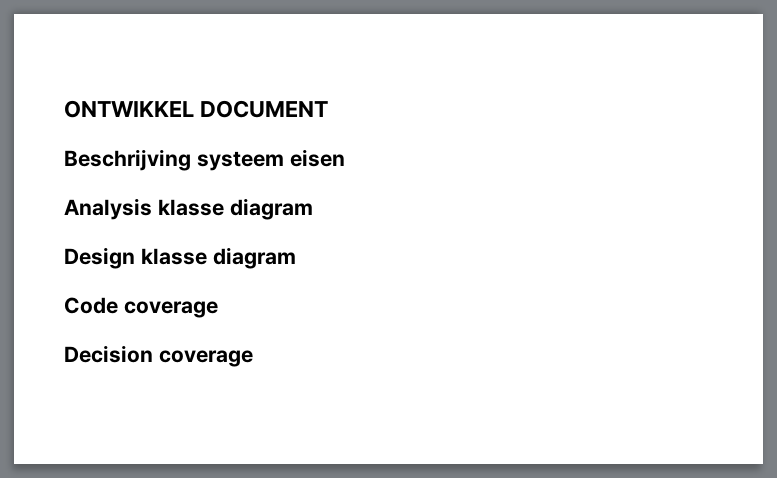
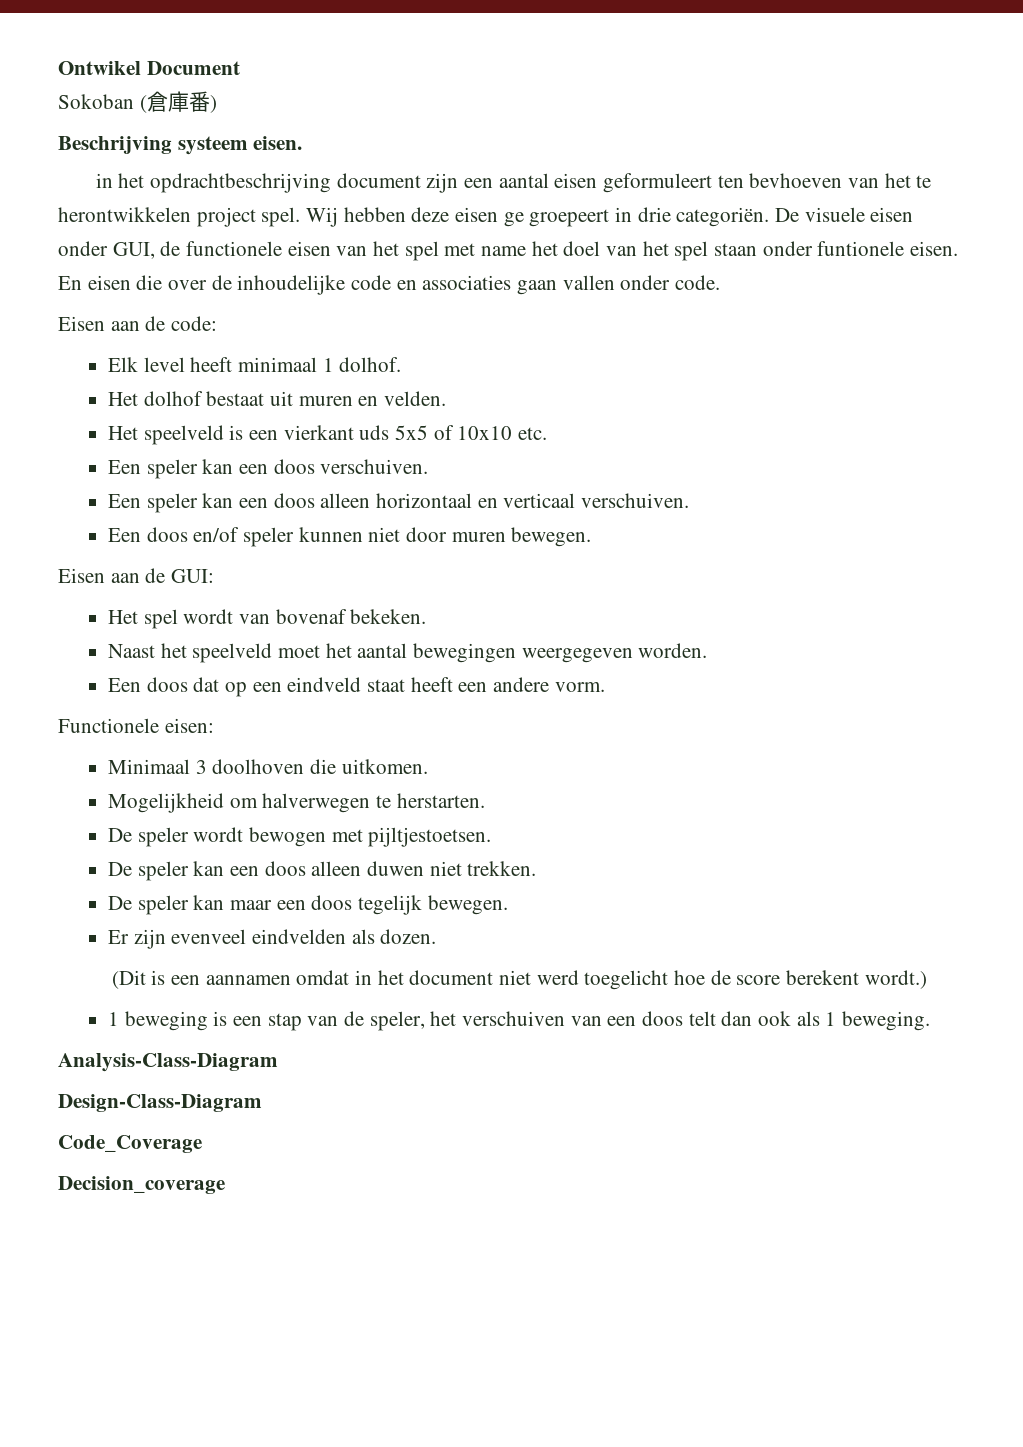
[64,100,329,118] [64,149,345,171] [64,198,313,220] [64,247,296,269] [64,297,218,318] [64,345,253,367] ONTWIKKEL DOCUMENT // Beschrijving systeem eisen // Analysis klasse diagram // Design klasse diagram // Code coverage // Decision coverage -> [58,61,240,75] [58,91,217,113] [58,136,303,155] [95,173,932,193] [58,207,914,227] [58,241,959,261] [58,275,721,295] [58,316,218,331] [107,357,402,372] [107,391,446,406] [107,425,547,445] [107,459,429,479] [107,493,689,513] [107,527,592,547] [58,568,215,583] [107,609,427,629] [107,643,708,663] [107,677,605,697] [58,718,214,733] [107,759,428,774] [107,793,485,813] [107,827,492,847] [107,861,537,881] [107,895,508,915] [107,929,437,949] [111,970,927,990] [107,1011,930,1031] [58,1053,278,1072] [58,1094,262,1112] [58,1135,202,1153] [58,1176,225,1194] Ontwikel Document // Sokoban (倉庫番) // Beschrijving systeem eisen. // in het opdrachtbeschrijving document zijn een aantal eisen geformuleert ten bevhoeven van het te herontwikkelen project spel. Wij hebben deze eisen ge groepeert in drie categoriën. De visuele eisen onder GUI, de functionele eisen van het spel met name het doel van het spel staan onder funtionele eisen. En eisen die over de inhoudelijke code en associaties gaan vallen onder code. // Eisen aan de code: // Elk level heeft minimaal 1 dolhof. // Het dolhof bestaat uit muren en velden. // Het speelveld is een vierkant uds 5x5 of 10x10 etc. // Een speler kan een doos verschuiven. // Een speler kan een doos alleen horizontaal en verticaal verschuiven. // Een doos en/of speler kunnen niet door muren bewegen. // Eisen aan de GUI: // Het spel wordt van bovenaf bekeken. // Naast het speelveld moet het aantal bewegingen weergegeven worden. // Een doos dat op een eindveld staat heeft een andere vorm. // Functionele eisen: // Minimaal 3 doolhoven die uitkomen. // Mogelijkheid om halverwegen te herstarten. // De speler wordt bewogen met pijltjestoetsen. // De speler kan een doos alleen duwen niet trekken. // De speler kan maar een doos tegelijk bewegen. // Er zijn evenveel eindvelden als dozen. // (Dit is een aannamen omdat in het document niet werd toegelicht hoe de score berekent wordt.) // 1 beweging is een stap van de speler, het verschuiven van een doos telt dan ook als 1 beweging. // Analysis-Class-Diagram // Design-Class-Diagram // Code_Coverage // Decision_coverage

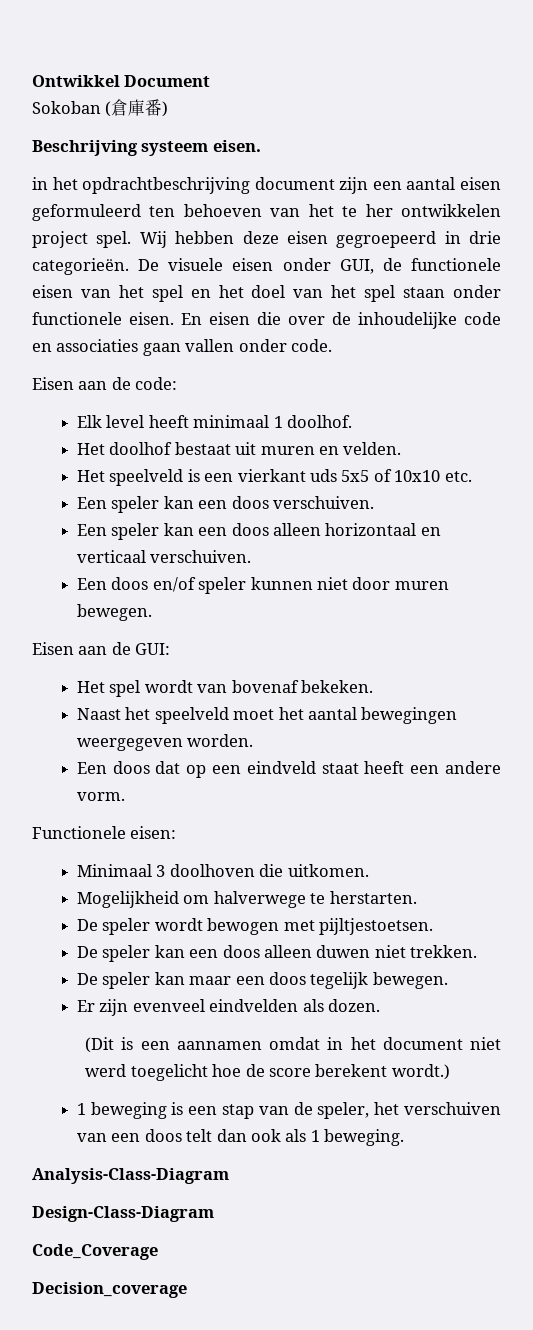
[58,61,141,75] Ontwikel -> [32,75,120,87] Ontwikkel
[602,173,843,193] geformuleert ten bevhoeven -> [32,204,262,221] geformuleerd ten behoeven
[58,207,191,222] herontwikkelen -> [365,204,502,217] her ontwikkelen
[503,209,610,227] ge groepeert -> [336,231,437,248] gegroepeerd
[676,207,770,227] categoriën. -> [32,258,129,275] categorieën.
[444,243,527,256] met name -> [190,289,211,298] en
[817,241,905,256] funtionele -> [32,312,122,325] functionele
[339,357,402,372] [107,391,203,406] dolhof. // Het dolhof -> [287,415,353,428] [76,442,173,455] doolhof. // Het doolhof
[262,793,371,813] halverwegen -> [213,891,306,908] halverwege

